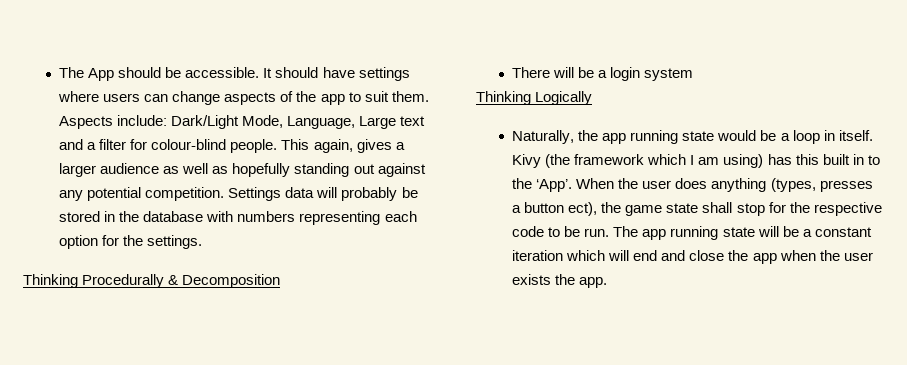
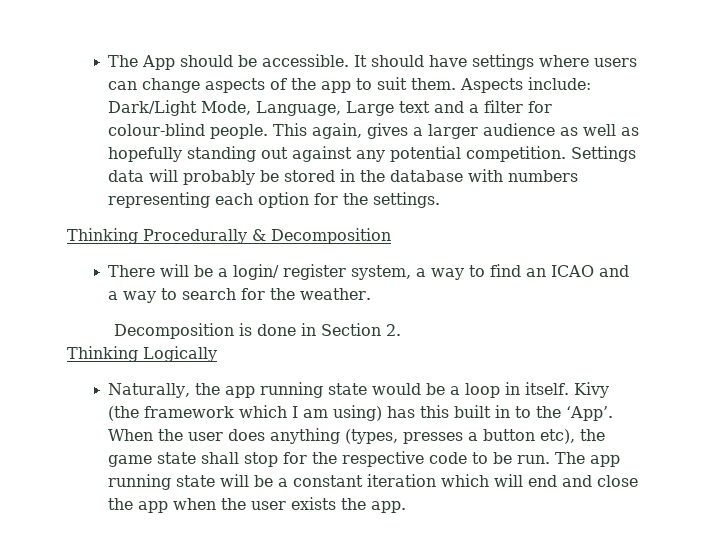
[610,67,694,81] login system -> [232,264,629,280] [107,288,371,303] [113,323,401,339] login/ register system, a way to find an ICAO and a way to search for the weather. // Decomposition is done in Section 2.
[568,202,598,216] ect), -> [539,429,575,444] etc),

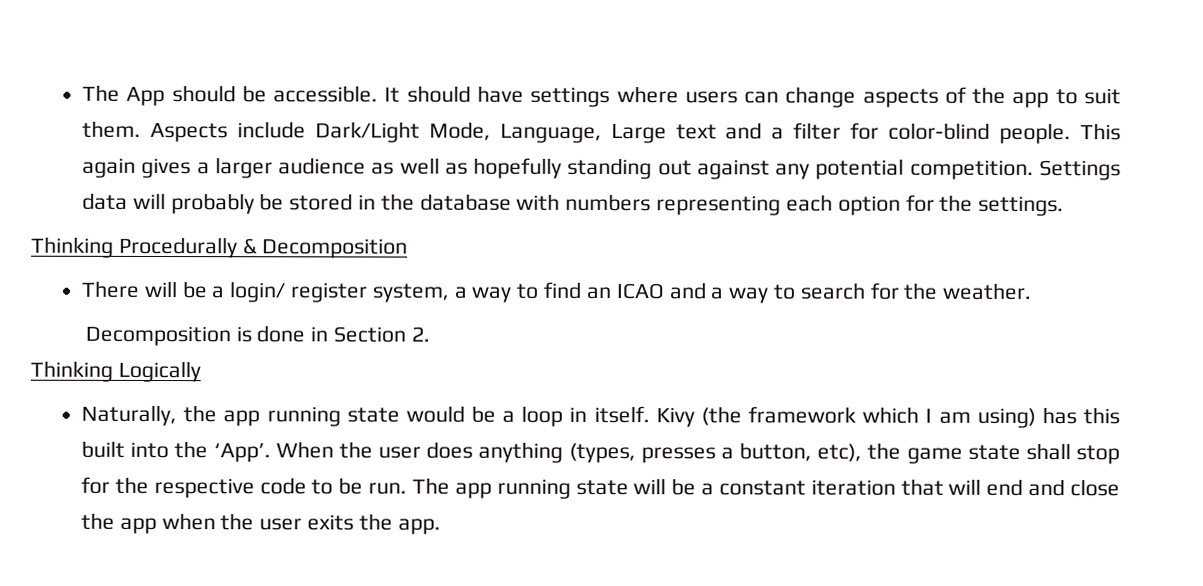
[527,77,591,90] include: -> [236,121,306,139] include
[107,123,205,136] colour-blind -> [888,122,991,140] color-blind
[311,123,362,139] again, -> [82,157,137,178] again
[494,405,531,418] in to -> [130,441,170,459] into
[482,429,535,441] button -> [739,442,813,462] button,
[440,474,489,487] which -> [900,478,944,496] that
[290,497,336,510] exists -> [307,514,355,531] exits

